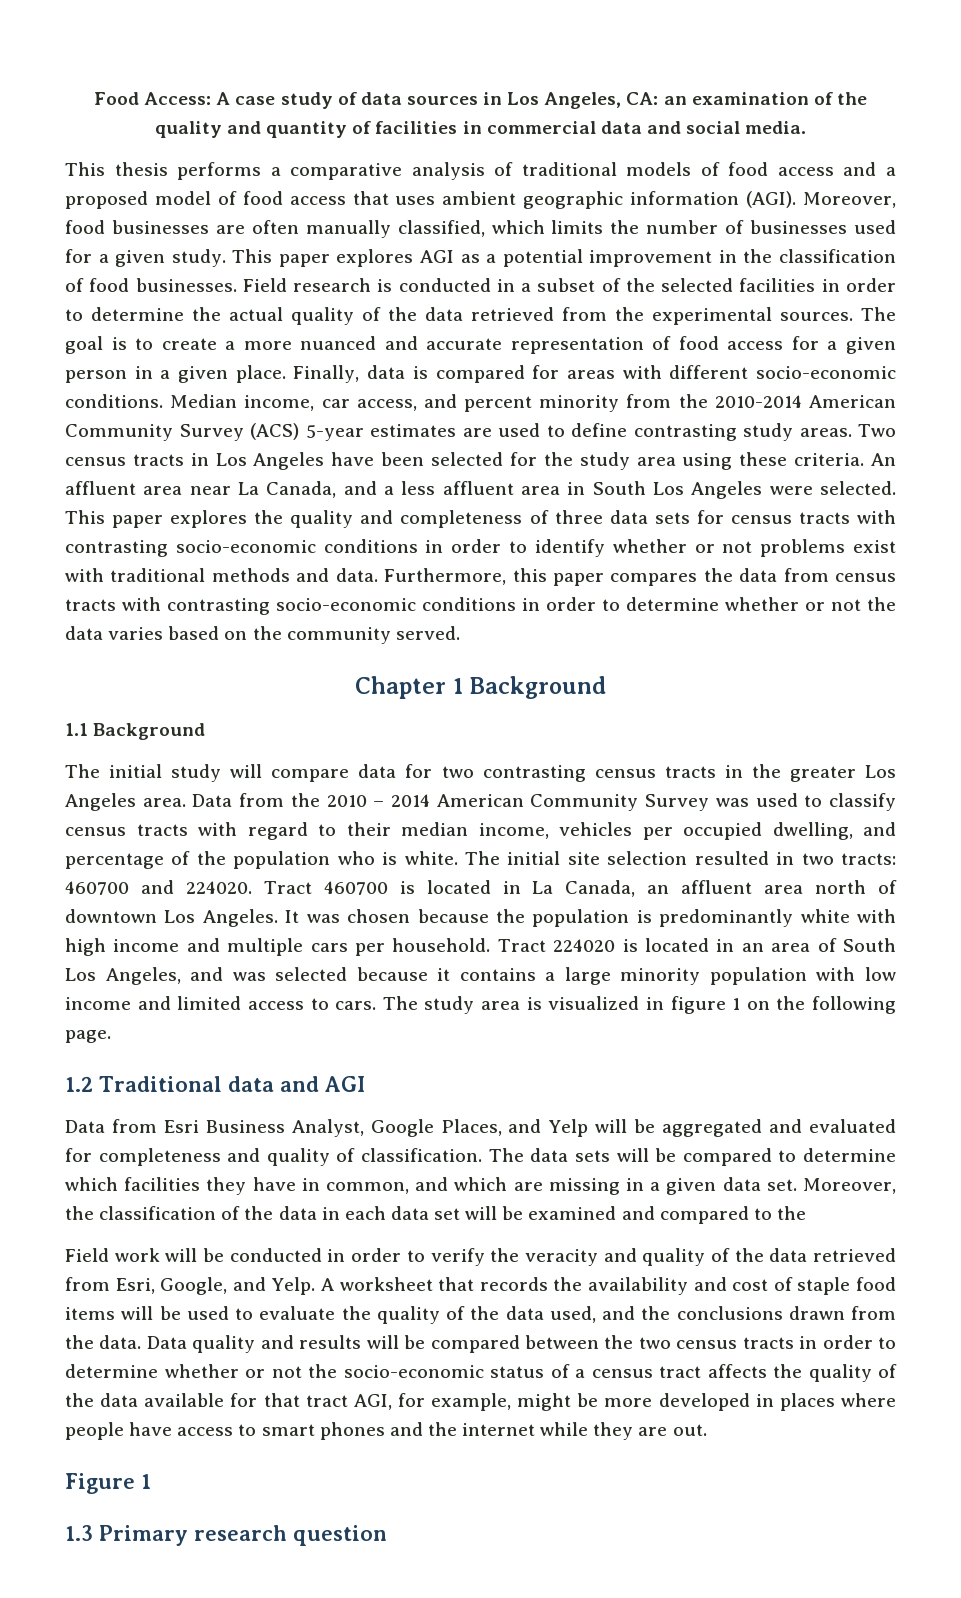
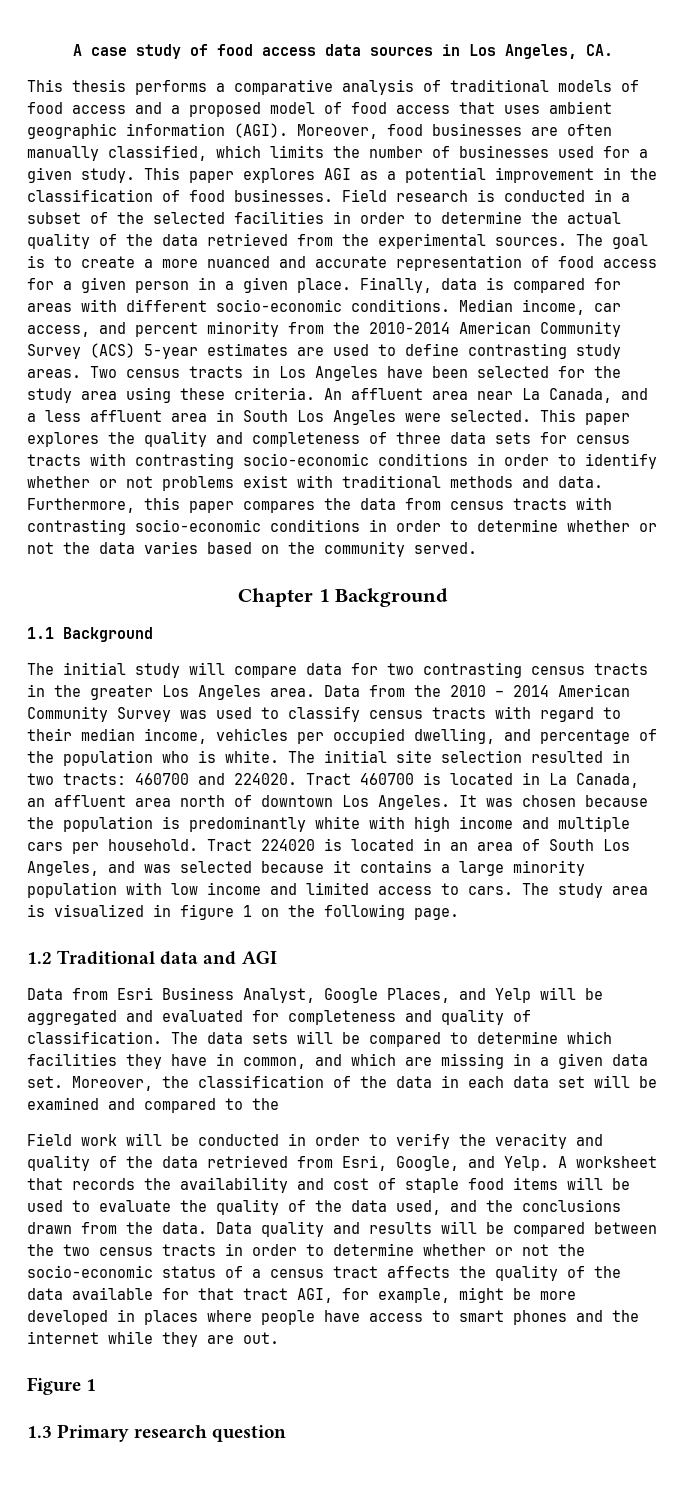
[94,92,212,105] Food Access: -> (73, 50) none
(357, 98) none -> [217,44,316,56] food access
[626,92,867,105] [154,121,807,138] CA: an examination of the quality and quantity of facilities in commercial data and social media. -> [586,44,613,56] CA.

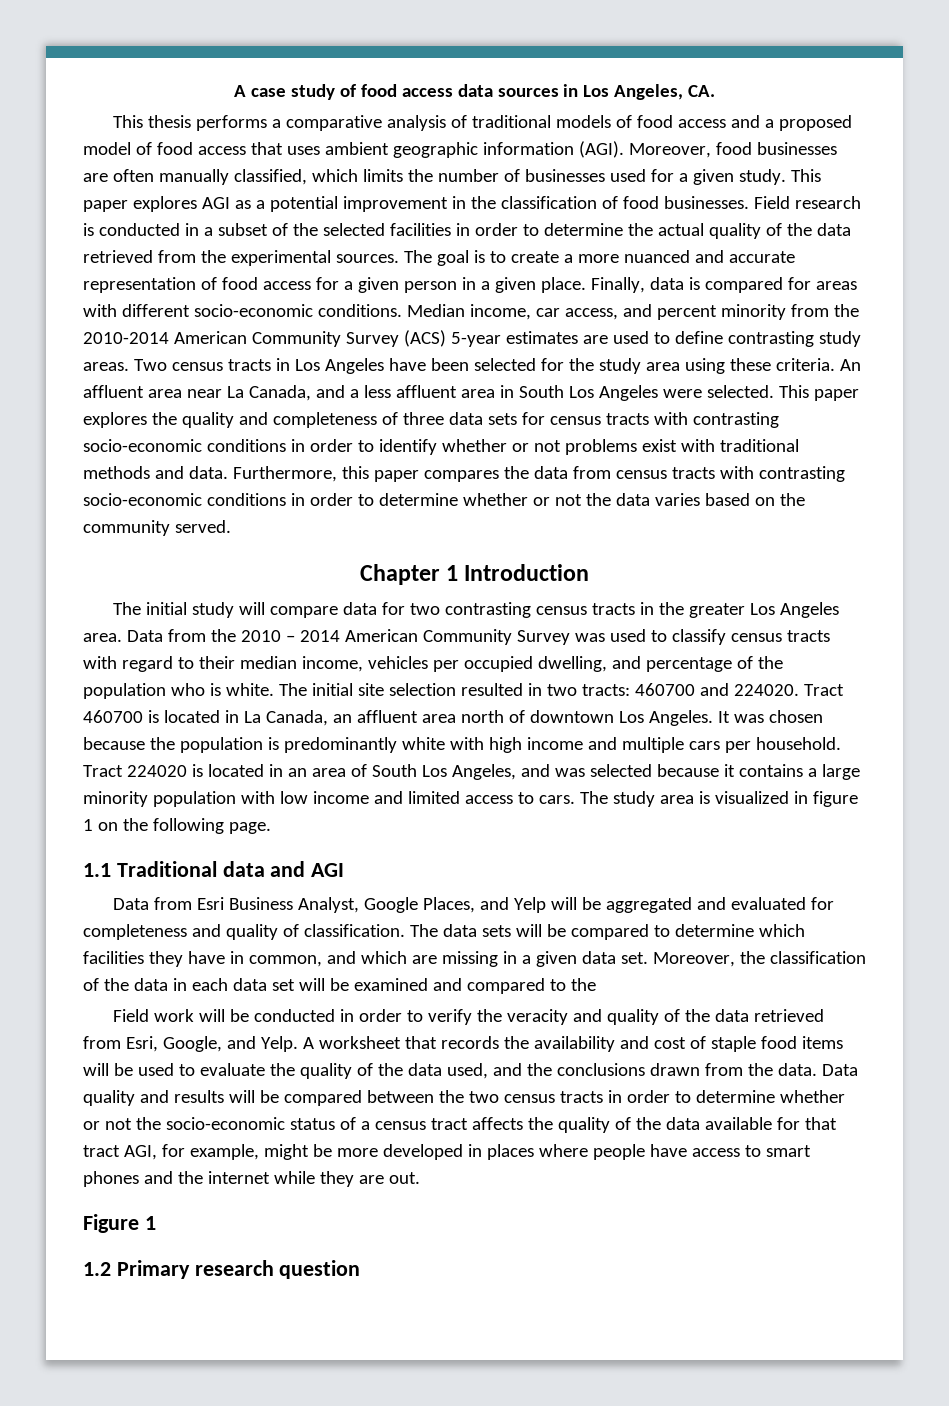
[335,588,449,607] [27,627,153,642] Background // 1.1 Background -> [464,564,590,581] Introduction
[27,952,52,964] 1.2 -> [83,863,111,877] 1.1
[27,1426,52,1438] 1.3 -> [83,1262,111,1276] 1.2

